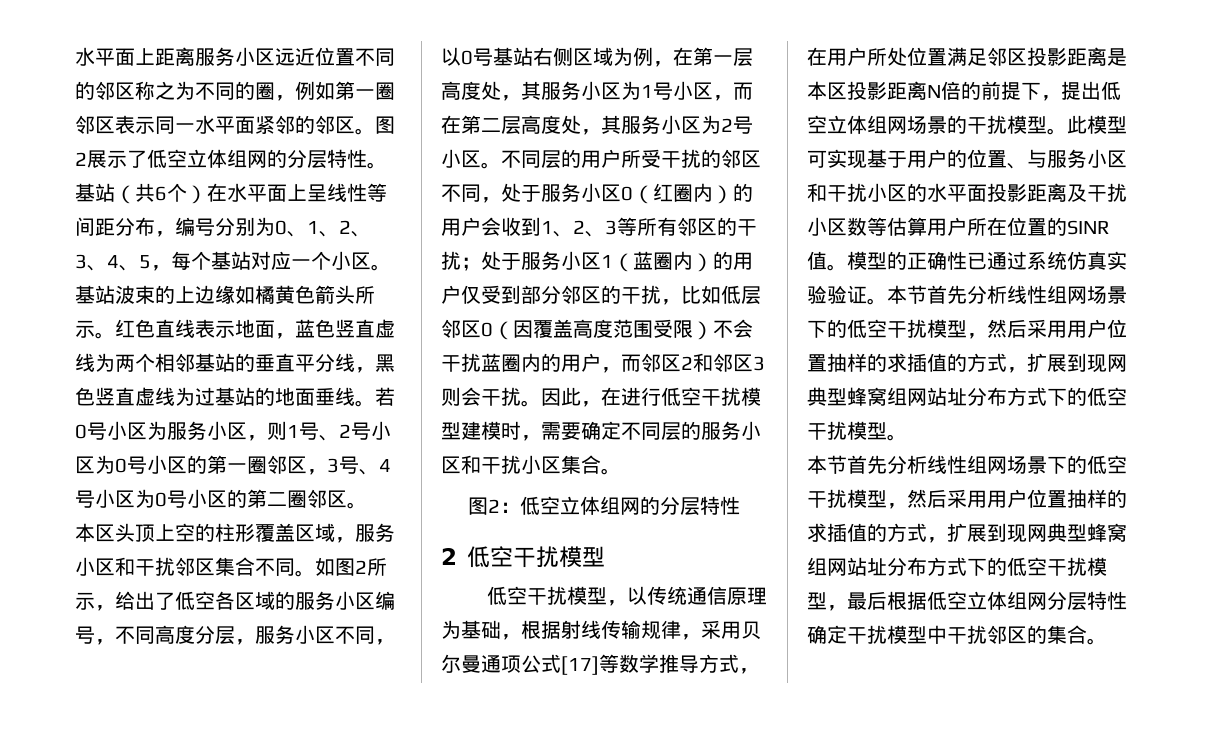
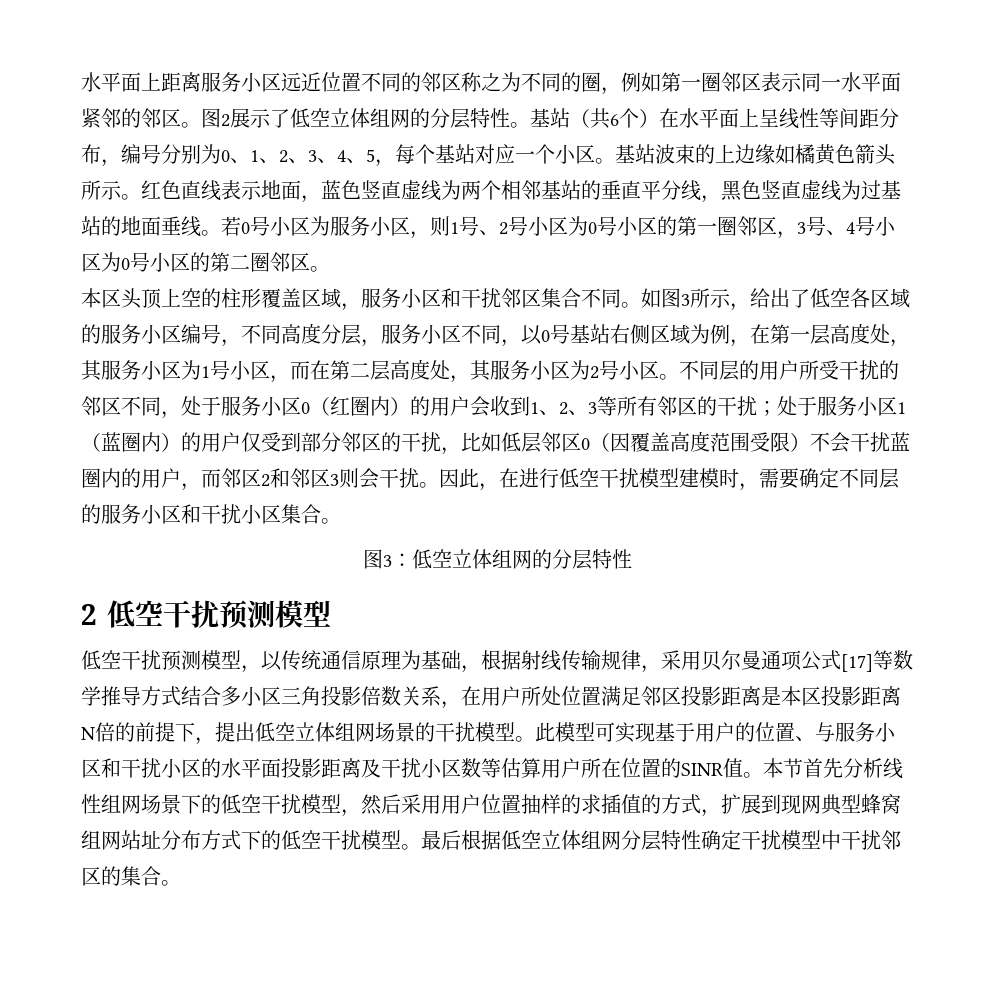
[355,560,367,574] 2 -> [681,294,690,306] 3
[488,499,500,513] 2 -> [382,555,392,567] 3
(559, 557) none -> [219,600,275,629] 预测
(567, 595) none -> [161,650,201,671] 预测
(739, 663) none -> [181,686,441,706] 结合多小区三角投影倍数关系
[847,251,1127,270] [807,285,887,305] 模型的正确性已通过系统仿真实验验证。 -> (763, 775) none
[807,455,1127,474] [807,489,1127,509] [807,523,1127,543] [807,557,1107,576] [807,592,847,611] // 本节首先分析线性组网场景下的低空干扰模型，然后采用用户位置抽样的求插值的方式，扩展到现网典型蜂窝组网站址分布方式下的低空干扰模型， -> (421, 847) none

